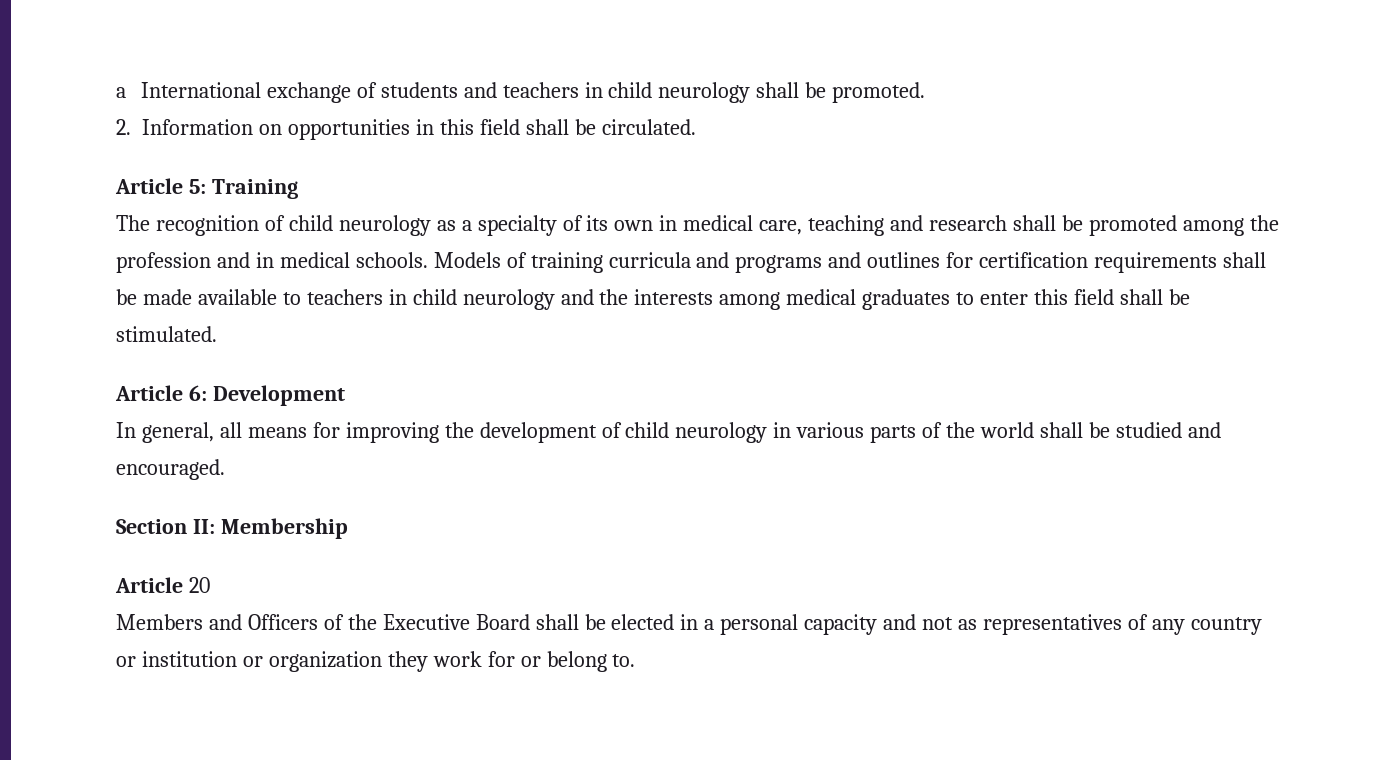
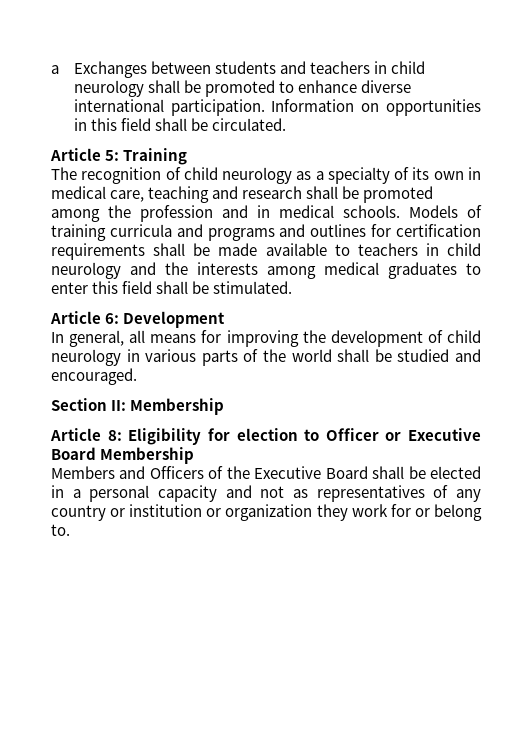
[116,82,377,103] a International exchange of -> [51,61,211,78] a Exchanges between
[832,82,926,103] [116,119,131,135] promoted. // 2. -> [204,80,412,97] [73,99,265,116] promoted to enhance diverse international participation.
[188,577,210,593] 20 -> [107,428,481,445] [51,447,195,464] 8: Eligibility for election to Officer or Executive Board Membership

